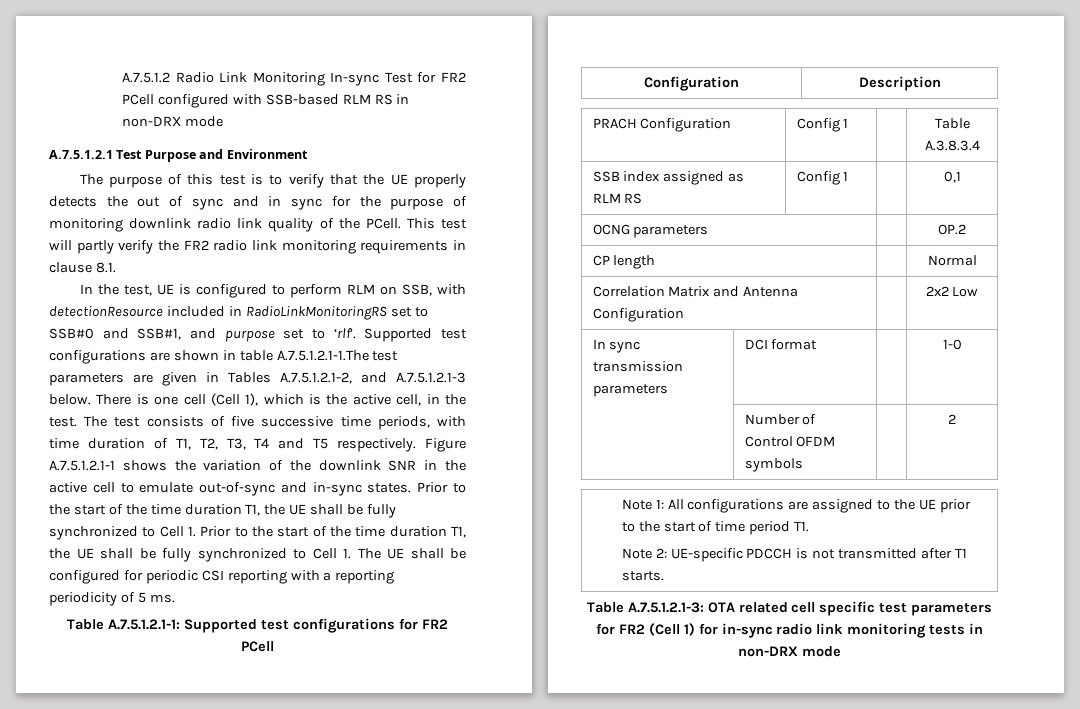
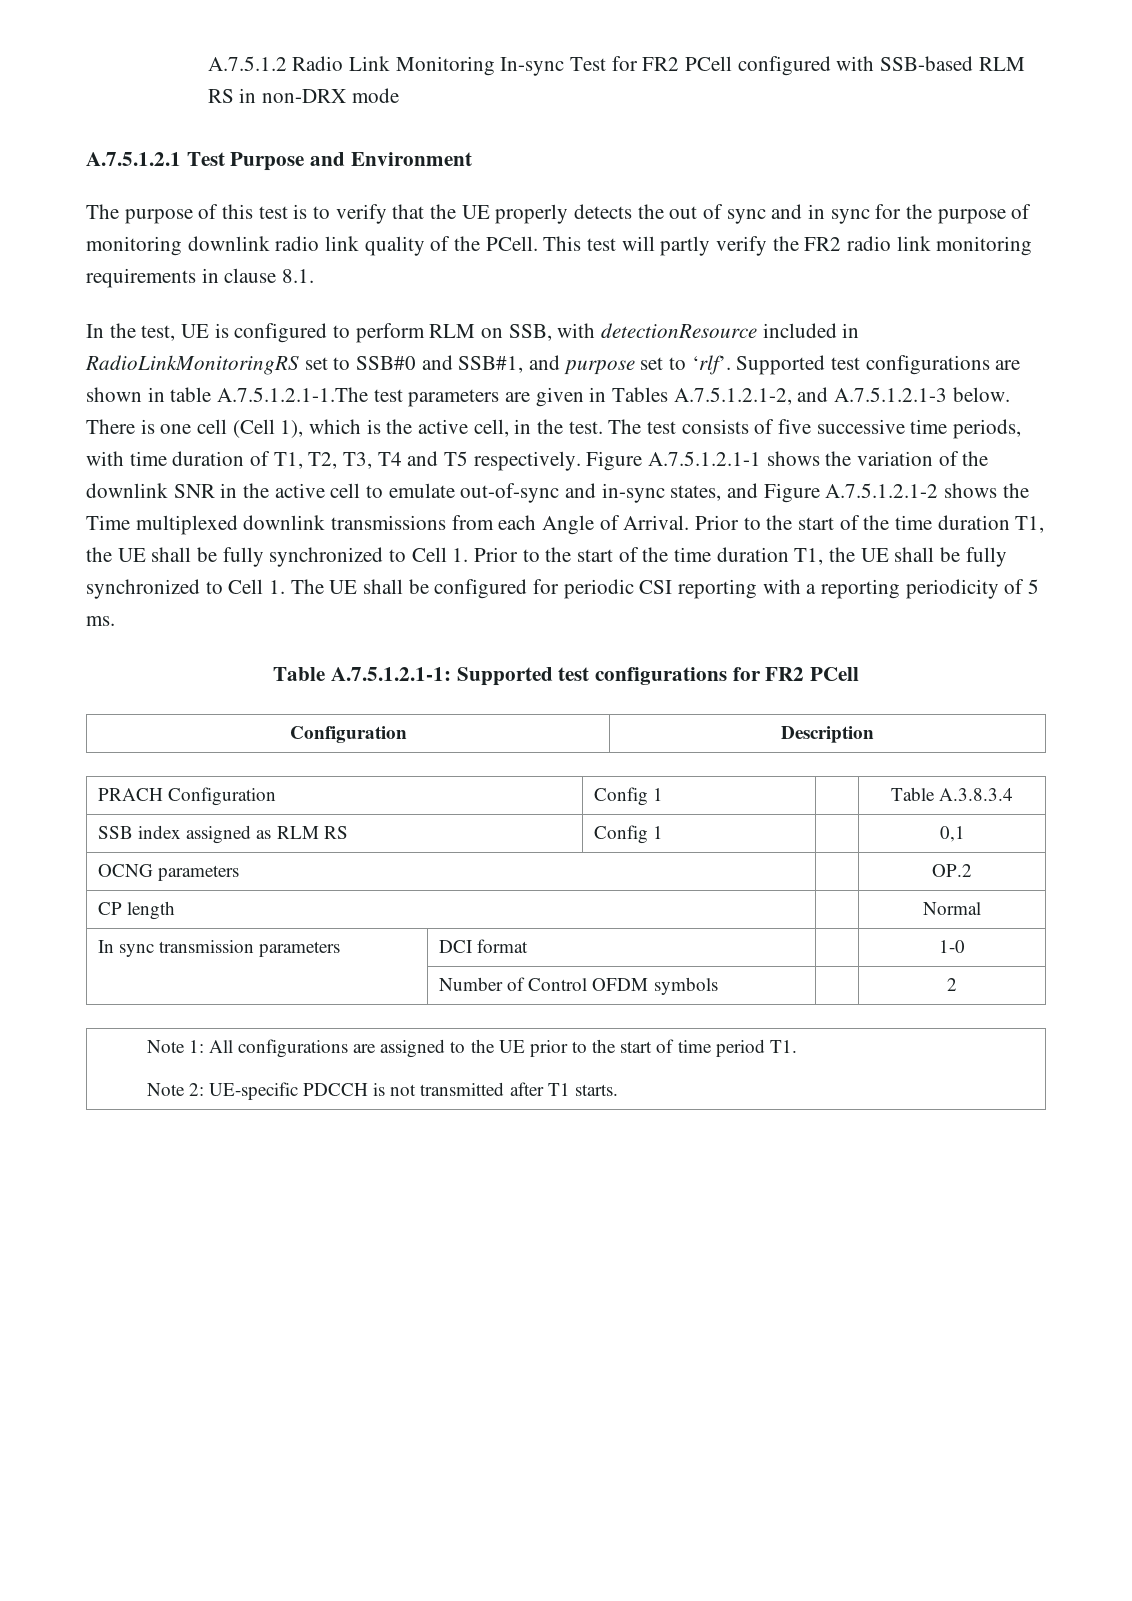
[367,483,412,493] states. -> [670,483,1029,503] [86,515,690,535] states, and Figure A.7.5.1.2.1-2 shows the Time multiplexed downlink transmissions from each Angle of Arrival.
[592,286,799,297] [592,308,684,322] [925,286,979,297] // Correlation Matrix and Antenna Configuration | | 2x2 Low -> (981, 908) none
[586,601,993,616] [595,623,984,638] [738,646,841,657] // Table A.7.5.1.2.1-3: OTA related cell specific test parameters for FR2 (Cell 1) for in-sync radio link monitoring tests in non-DRX mode -> (618, 1090) none

